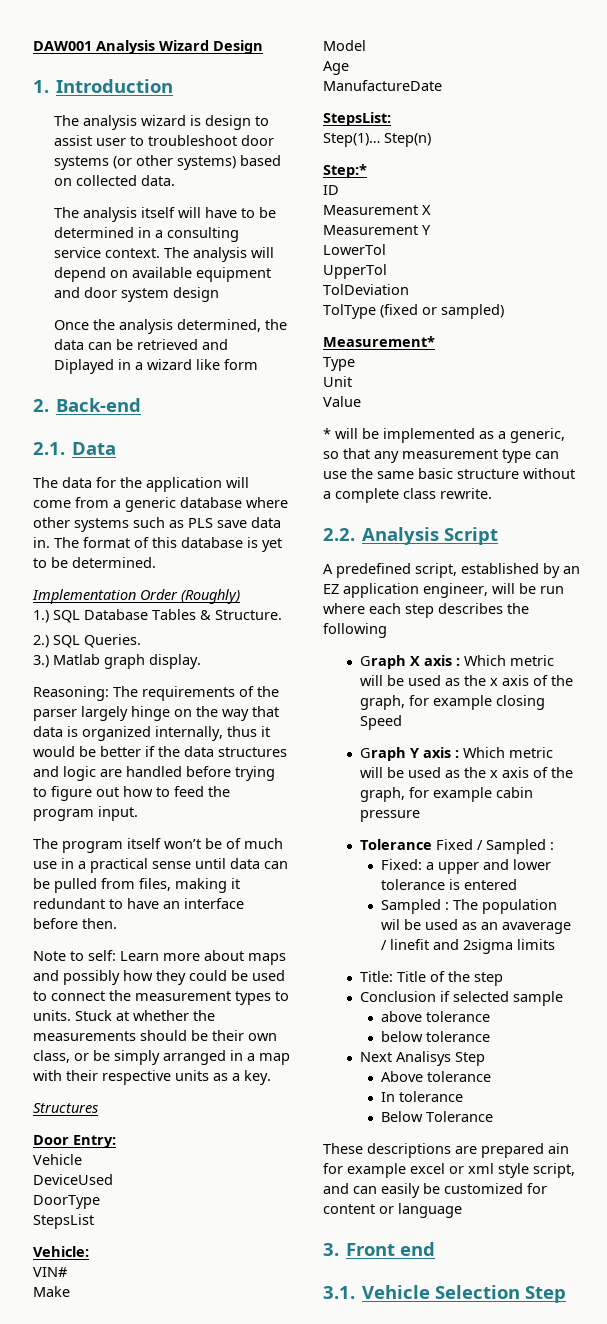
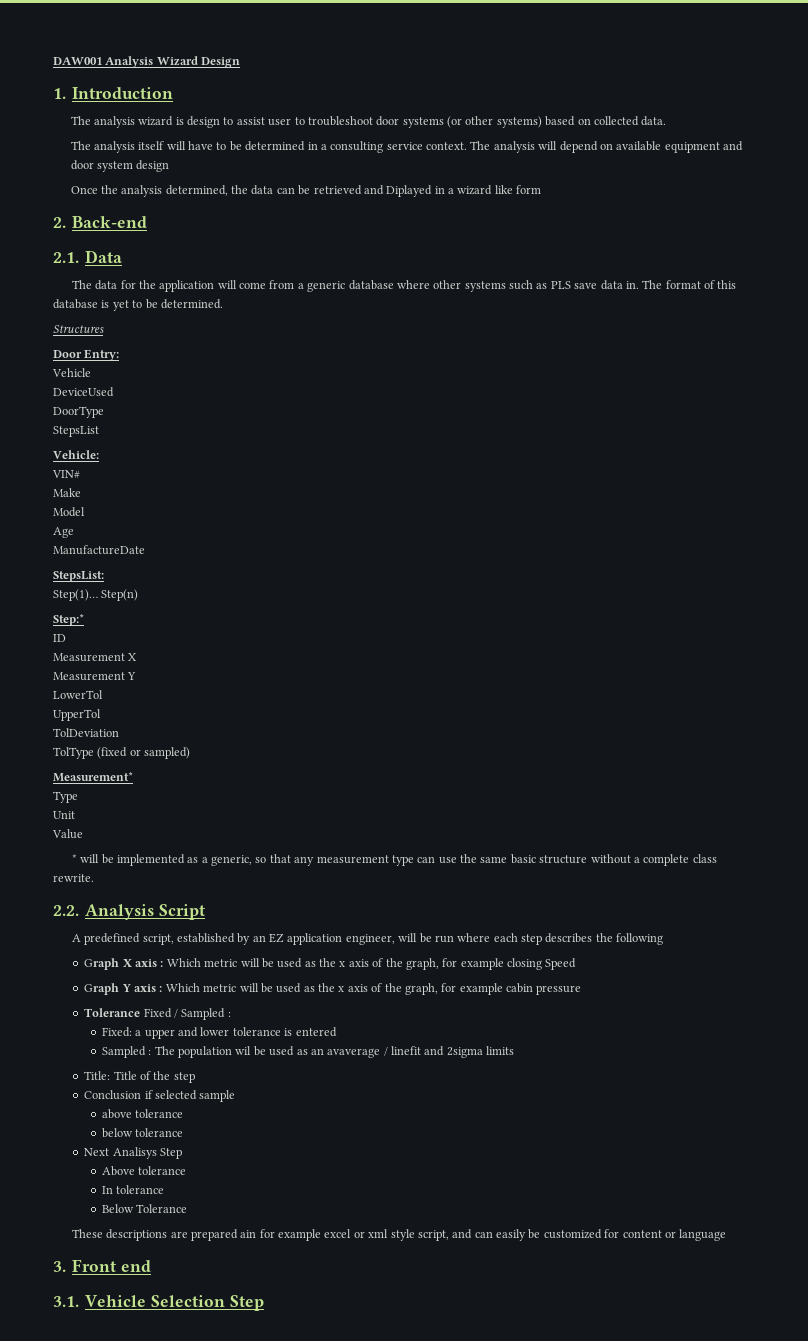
[32,589,240,604] [33,609,282,623] [33,634,141,648] [33,654,201,669] [33,686,279,701] [33,706,279,721] [33,726,270,741] [33,746,287,757] [33,766,275,781] [33,786,230,801] [33,806,138,821] [33,838,283,853] [33,858,288,873] [33,878,240,893] [33,898,244,909] [33,918,117,929] [33,950,286,965] [33,970,285,985] [33,990,289,1005] [33,1010,215,1021] [33,1030,277,1041] [33,1050,290,1065] [33,1070,271,1085] // Implementation Order (Roughly) // 1.) SQL Database Tables & Structure. // 2.) SQL Queries. // 3.) Matlab graph display. // Reasoning: The requirements of the parser largely hinge on the way that data is organized internally, thus it would be better if the data structures and logic are handled before trying to figure out how to feed the program input. // The program itself won’t be of much use in a practical sense until data can be pulled from files, making it redundant to have an interface before then. // Note to self: Learn more about maps and possibly how they could be used to connect the measurement types to units. Stuck at whether the measurements should be their own class, or be simply arranged in a map with their respective units as a key. -> (223, 304) none

